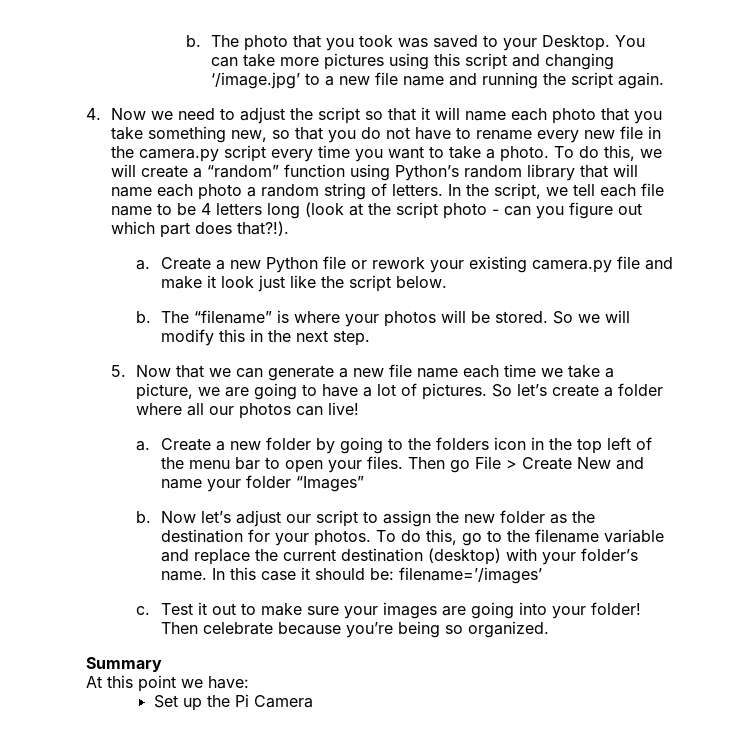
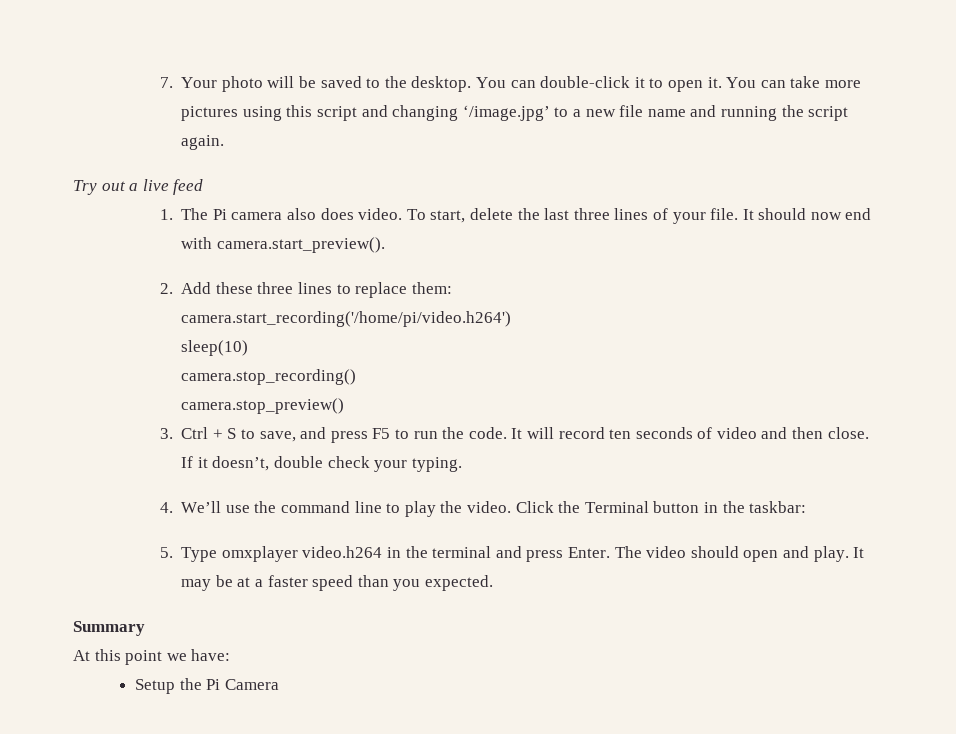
[186,35,611,51] b. The photo that you took was saved to your Desktop. -> [159,76,722,92] 7. Your photo will be saved to the desktop. You can double-click it to open it.
[86,107,663,124] [111,126,662,143] [111,145,663,162] [111,164,639,181] [111,183,665,200] [111,202,643,219] [111,221,290,238] [136,256,674,273] [161,275,448,292] [136,310,631,327] [161,329,371,346] [111,364,615,381] [136,383,664,400] [136,402,360,419] [136,437,653,454] [161,456,645,473] [161,475,365,492] [136,510,596,527] [161,529,665,546] [161,548,639,565] [161,567,543,584] [136,602,642,619] [161,621,550,638] 4. Now we need to adjust the script so that it will name each photo that you take something new, so that you do not have to rename every new file in the camera.py script every time you want to take a photo. To do this, we will create a “random” function using Python’s random library that will name each photo a random string of letters. In the script, we tell each file name to be 4 letters long (look at the script photo - can you figure out which part does that?!). // a. Create a new Python file or rework your existing camera.py file and make it look just like the script below. // b. The “filename” is where your photos will be stored. So we will modify this in the next step. // 5. Now that we can generate a new file name each time we take a picture, we are going to have a lot of pictures. So let’s create a folder where all our photos can live! // a. Create a new folder by going to the folders icon in the top left of the menu bar to open your files. Then go File > Create New and name your folder “Images” // b. Now let’s adjust our script to assign the new folder as the destination for your photos. To do this, go to the filename variable and replace the current destination (desktop) with your folder’s name. In this case it should be: filename=’/images’ // c. Test it out to make sure your images are going into your folder! Then celebrate because you’re being so organized. -> [73,179,204,195] [159,208,872,224] [181,237,385,253] [159,282,452,298] [181,311,512,327] [181,340,249,356] [181,369,357,385] [181,398,345,414] [159,427,869,443] [181,456,462,472] [159,501,807,517] [159,546,865,562] [181,575,493,591] Try out a live feed // 1. The Pi camera also does video. To start, delete the last three lines of your file. It should now end with camera.start_preview(). // 2. Add these three lines to replace them: // camera.start_recording('/home/pi/video.h264') // sleep(10) // camera.stop_recording() // camera.stop_preview() // 3. Ctrl + S to save, and press F5 to run the code. It will record ten seconds of video and then close. If it doesn’t, double check your typing. // 4. We’ll use the command line to play the video. Click the Terminal button in the taskbar: // 5. Type omxplayer video.h264 in the terminal and press Enter. The video should open and play. It may be at a faster speed than you expected.
[153,695,202,711] Set up -> [135,679,176,694] Setup

